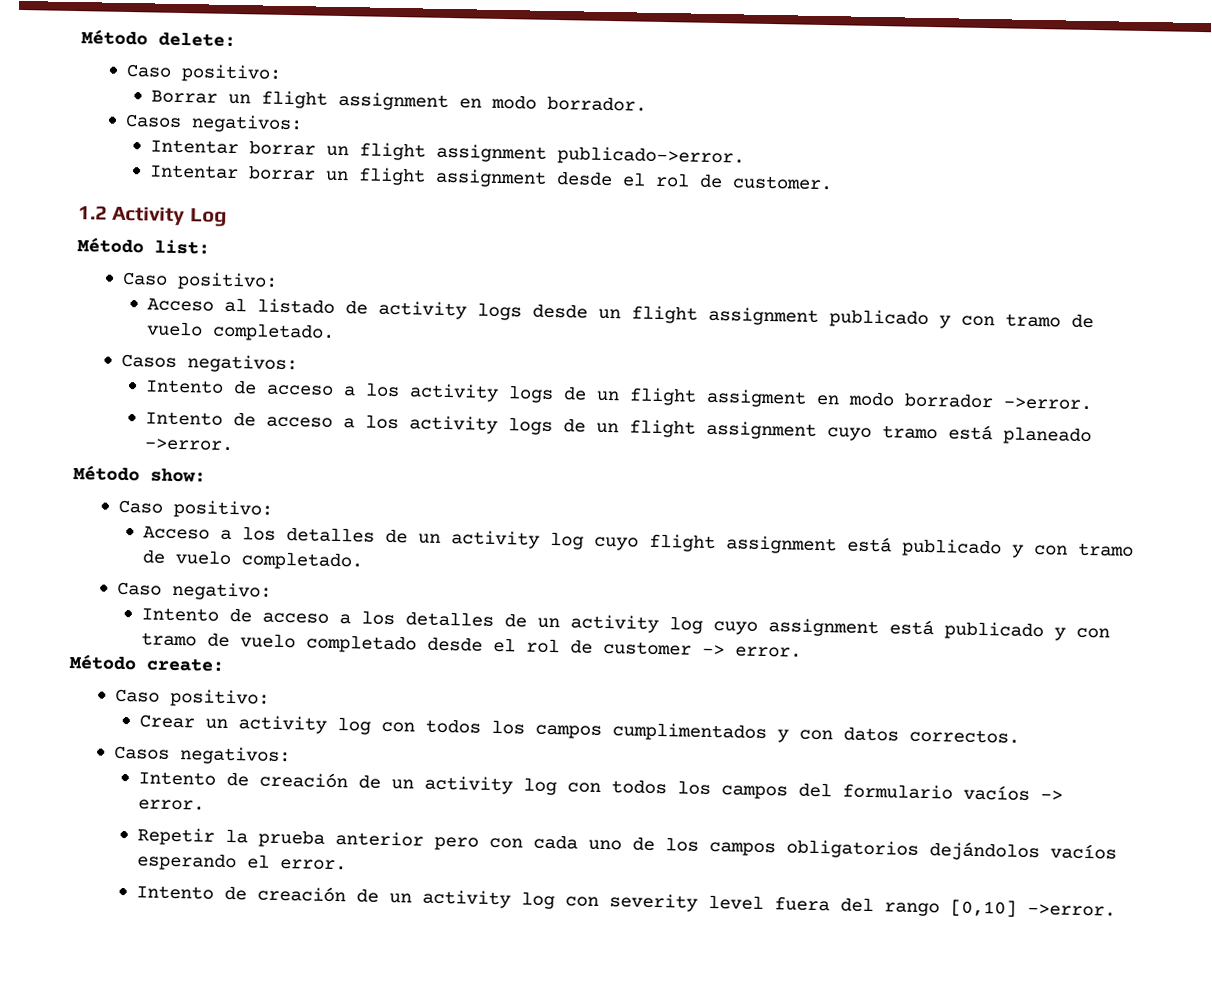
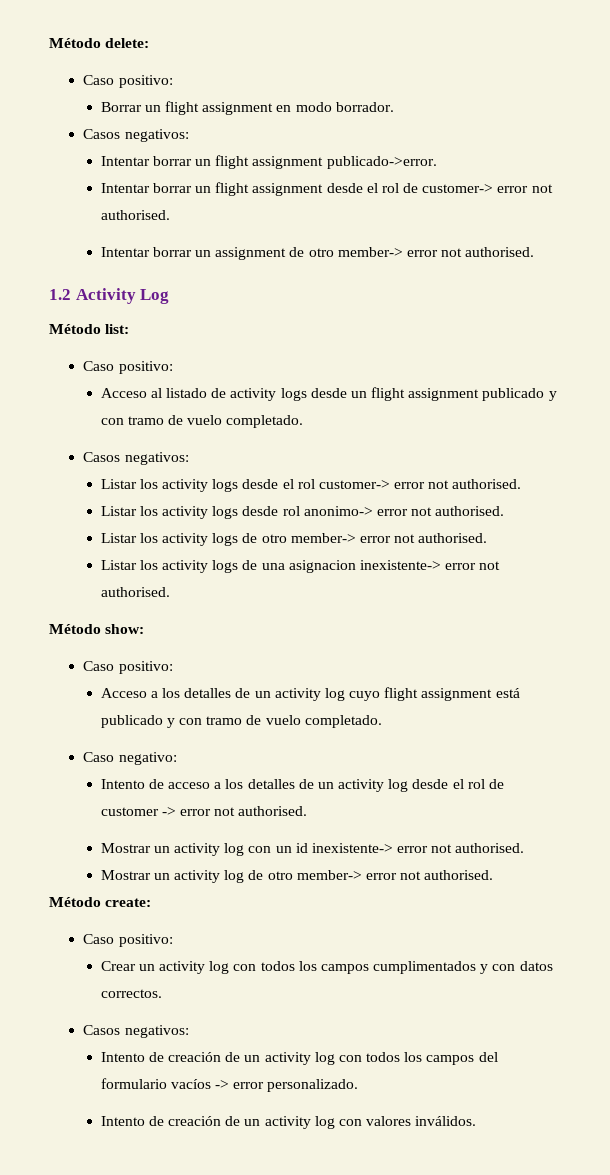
[732,175,834,191] customer. -> [422,184,553,193] [100,210,170,220] [100,247,535,260] customer-> error not authorised. // Intentar borrar un assignment de otro member-> error not authorised.
[145,379,1093,411] [145,411,1093,446] [144,438,235,452] Intento de acceso a los activity logs de un flight assigment en modo borrador ->error. // Intento de acceso a los activity logs de un flight assignment cuyo tramo está planeado ->error. -> [100,479,522,492] [100,506,505,519] [100,533,488,546] [100,560,501,573] [100,587,170,597] Listar los activity logs desde el rol customer-> error not authorised. // Listar los activity logs desde rol anonimo-> error not authorised. // Listar los activity logs de otro member-> error not authorised. // Listar los activity logs de una asignacion inexistente-> error not authorised.
[713,618,1111,641] [141,632,418,654] cuyo assignment está publicado y con tramo de vuelo completado -> (409, 785) none
[735,646,803,658] error. -> [179,806,308,816] [100,843,525,856] [100,870,494,883] error not authorised. // Mostrar un activity log con un id inexistente-> error not authorised. // Mostrar un activity log de otro member-> error not authorised.
[138,799,206,811] [137,827,1118,862] [137,852,348,872] [136,885,1117,918] error. // Repetir la prueba anterior pero con cada uno de los campos obligatorios dejándolos vacíos esperando el error. // Intento de creación de un activity log con severity level fuera del rango [0,10] ->error. -> [233,1079,359,1092] [100,1116,477,1129] error personalizado. // Intento de creación de un activity log con valores inválidos.

